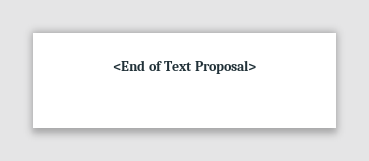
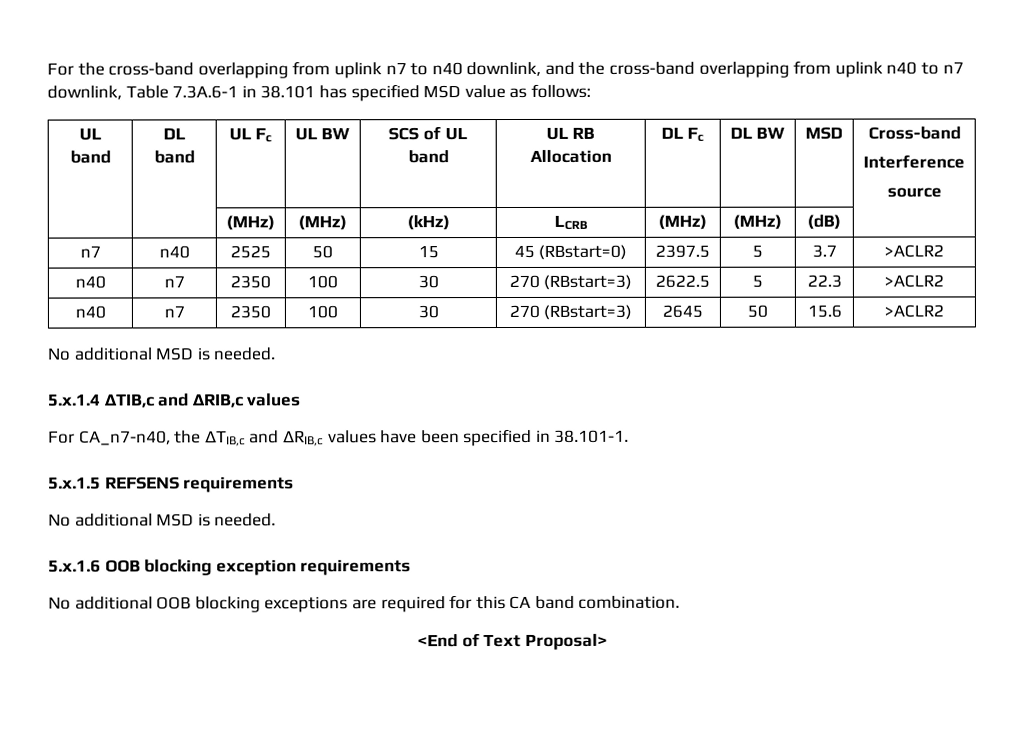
(112, 65) none -> [47,60,964,79] [47,83,591,102] [78,127,102,141] [69,150,111,164] [162,127,186,140] [153,150,195,164] [228,127,273,143] [294,127,351,141] [388,126,468,141] [407,150,449,164] [545,126,596,140] [529,149,612,163] [660,126,705,142] [729,126,786,139] [805,126,843,140] [867,126,961,140] [863,154,965,169] [886,187,942,198] [226,215,275,231] [298,215,347,231] [406,215,450,231] [553,214,588,230] [658,214,707,230] [733,214,782,230] [807,214,841,230] [79,245,101,258] [158,245,190,259] [230,245,271,259] [312,245,333,259] [417,245,439,259] [513,244,628,260] [655,244,710,258] [752,244,763,258] [811,244,837,258] [884,244,944,258] [74,275,106,289] [163,275,185,288] [230,275,271,289] [307,275,338,289] [417,275,439,289] [508,274,633,290] [655,274,710,288] [752,274,763,288] [806,274,842,288] [884,274,944,288] [74,305,106,319] [163,305,185,318] [230,305,271,319] [307,305,338,319] [417,305,439,319] [508,304,633,320] [662,304,703,318] [747,304,768,318] [806,304,842,318] [884,304,944,318] [47,347,276,361] [48,393,302,408] [48,428,630,447] [48,476,295,493] [48,513,277,527] [48,559,412,576] [48,595,681,613] For the cross-band overlapping from uplink n7 to n40 downlink, and the cross-band overlapping from uplink n40 to n7 downlink, Table 7.3A.6-1 in 38.101 has specified MSD value as follows: // UL band | DL band | UL Fc | UL BW | SCS of UL band | UL RB Allocation | DL Fc | DL BW | MSD | Cross-band // Interference // source // | | (MHz) | (MHz) | (kHz) | LCRB | (MHz) | (MHz) | (dB) | // n7 | n40 | 2525 | 50 | 15 | 45 (RBstart=0) | 2397.5 | 5 | 3.7 | >ACLR2 // n40 | n7 | 2350 | 100 | 30 | 270 (RBstart=3) | 2622.5 | 5 | 22.3 | >ACLR2 // n40 | n7 | 2350 | 100 | 30 | 270 (RBstart=3) | 2645 | 50 | 15.6 | >ACLR2 // No additional MSD is needed. // 5.x.1.4 ∆TIB,c and ∆RIB,c values // For CA_n7-n40, the ΔTIB,c and ΔRIB,c values have been specified in 38.101-1. // 5.x.1.5 REFSENS requirements // No additional MSD is needed. // 5.x.1.6 OOB blocking exception requirements // No additional OOB blocking exceptions are required for this CA band combination. //

